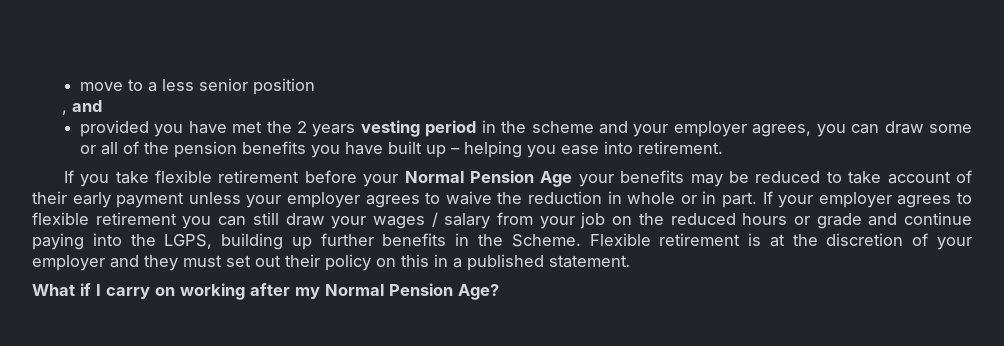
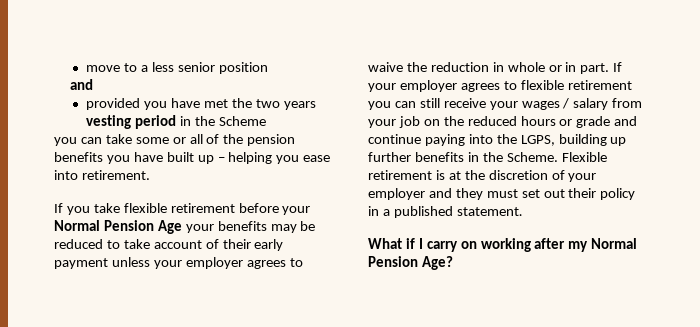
[61,110,67,115] , -> (268, 68) none
[297,121,308,133] 2 -> [255,99,280,108] two
[531,121,924,137] scheme and your employer agrees, you can draw -> [218,116,266,126] [54,134,132,146] Scheme // you can take
[285,213,325,226] draw -> [443,98,486,108] receive
[376,254,429,267] on this -> (636, 194) none

